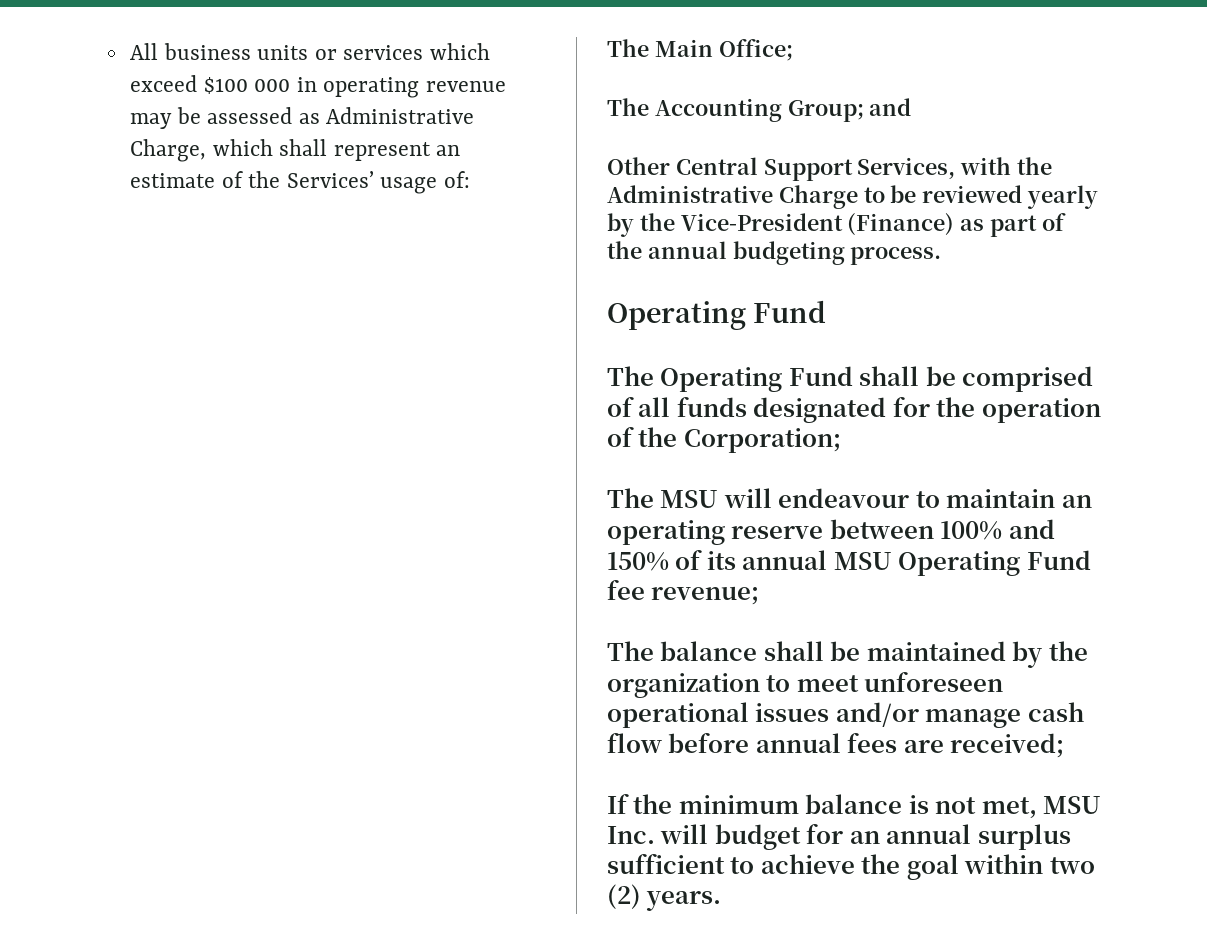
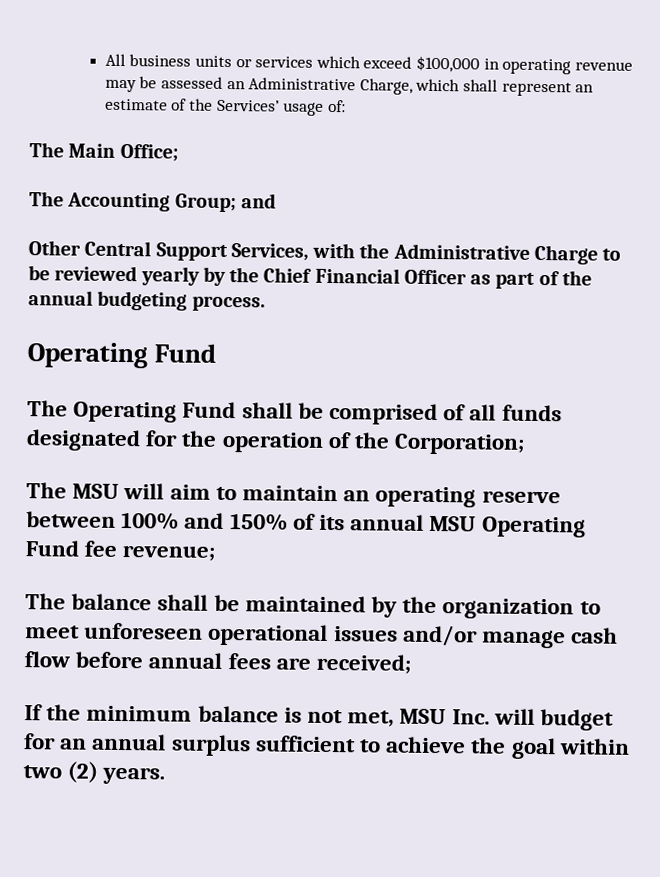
[203,77,291,94] $100 000 -> [416,55,481,73] $100,000
[298,113,320,124] as -> [226,80,246,90] an
[680,213,955,236] Vice-President (Finance) -> [263,267,467,285] Chief Financial Officer
[778,488,910,508] endeavour -> [169,484,211,500] aim

